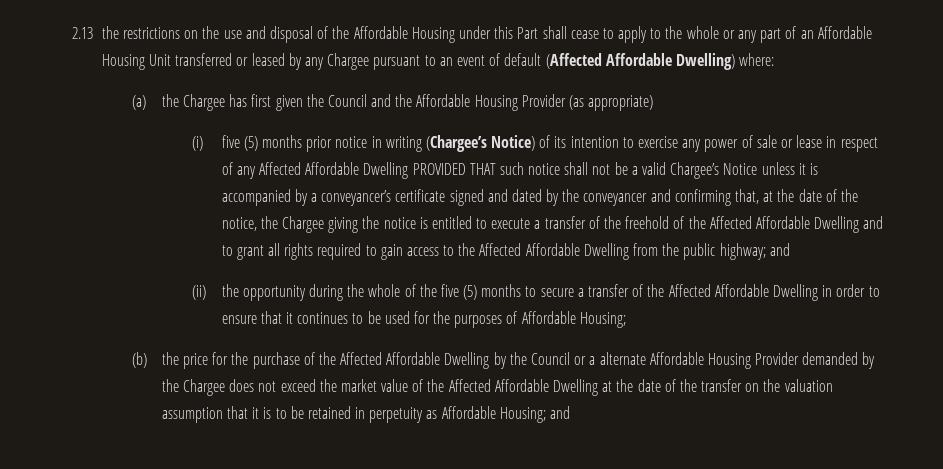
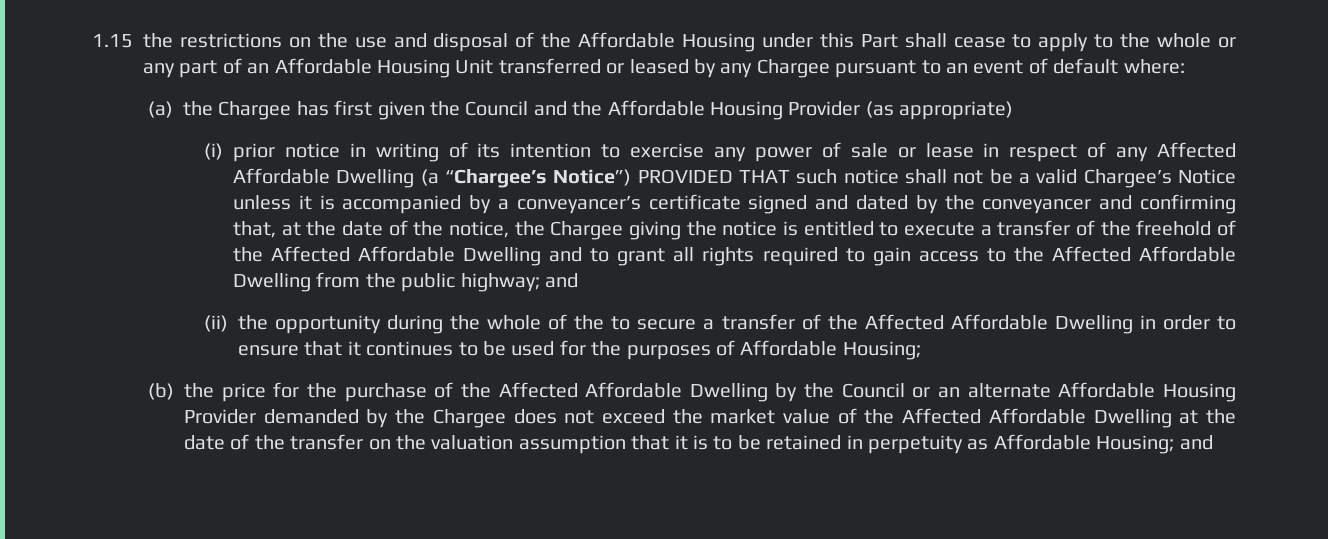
[72,27,93,39] 2.13 -> [92,34,133,48] 1.15
[545,53,735,70] (Affected Affordable Dwelling) -> (1119, 66) none
[221,135,302,151] five (5) months -> (223, 151) none
[425,135,536,152] (Chargee’s Notice) -> (439, 152) none
(409, 170) none -> [420,169,632,188] (a “Chargee’s Notice”)
[440,284,522,300] five (5) months -> (605, 322) none
[589,356,596,365] a -> [938,387,961,398] an

